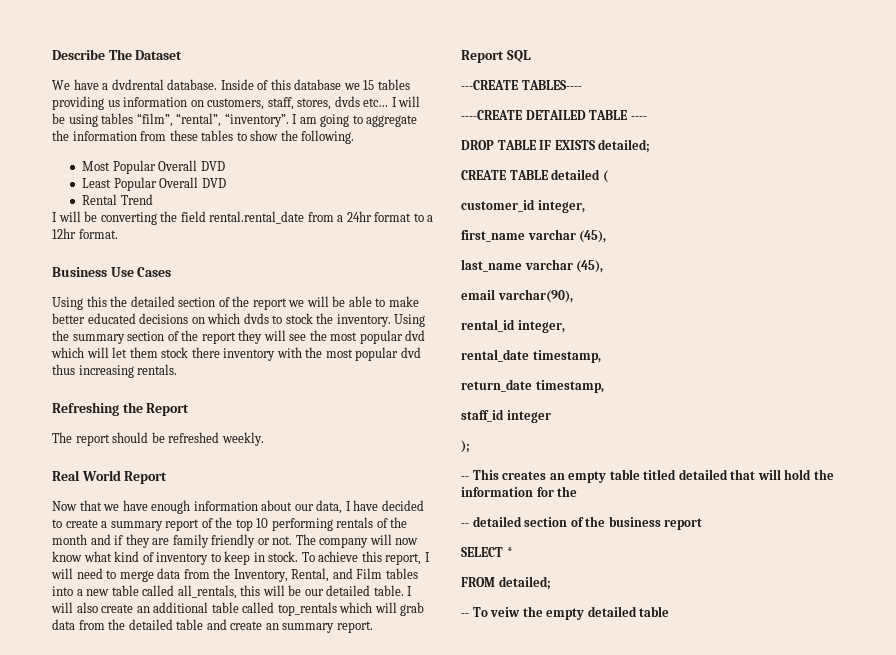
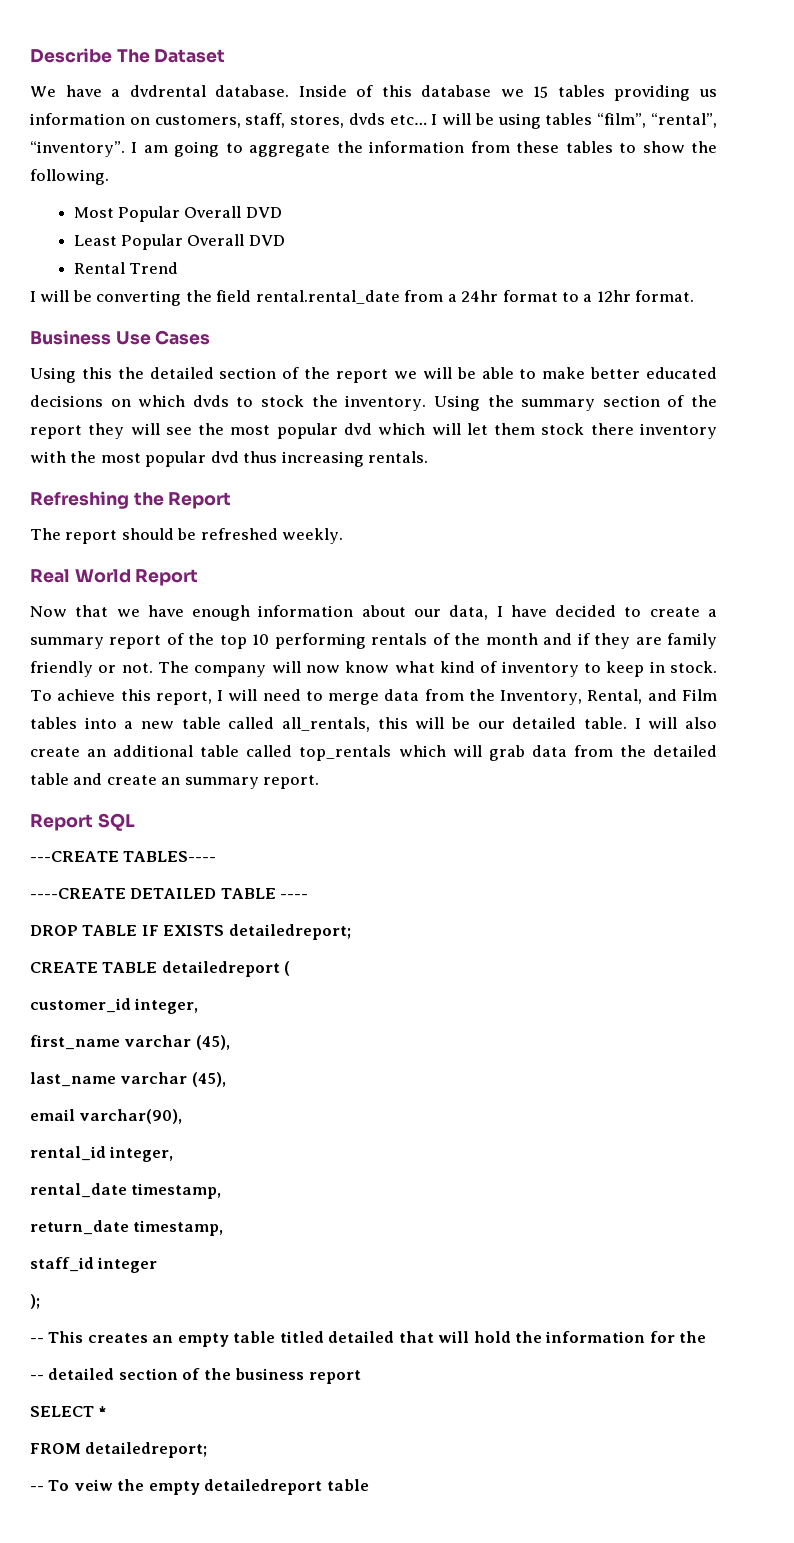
[598,139,651,153] detailed; -> [228,924,351,940] detailedreport;
[551,169,601,180] detailed -> [161,961,280,977] detailedreport
[498,576,551,590] detailed; -> [85,1442,208,1458] detailedreport;
[587,606,637,617] detailed -> [204,1479,323,1495] detailedreport

